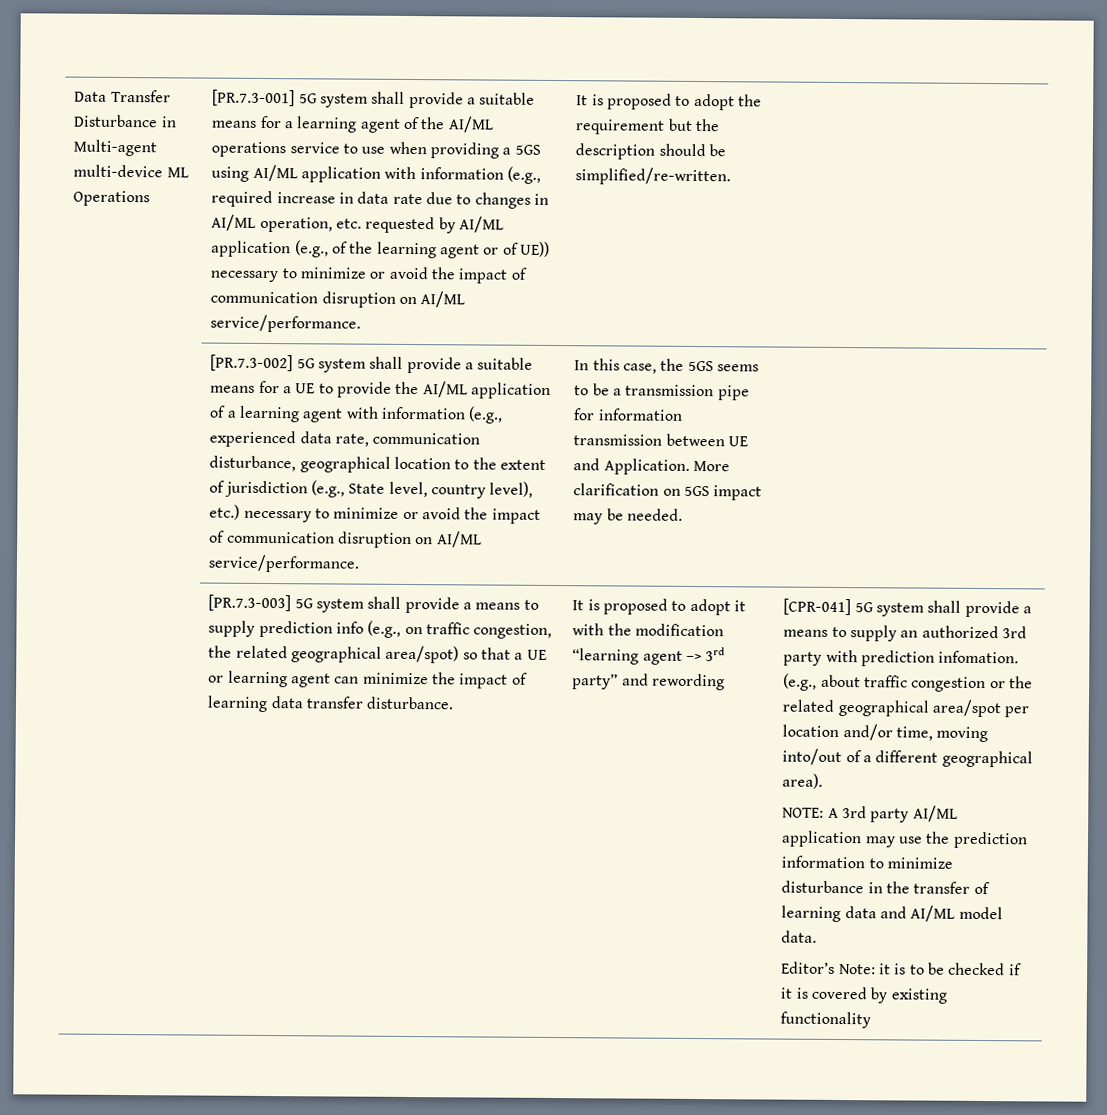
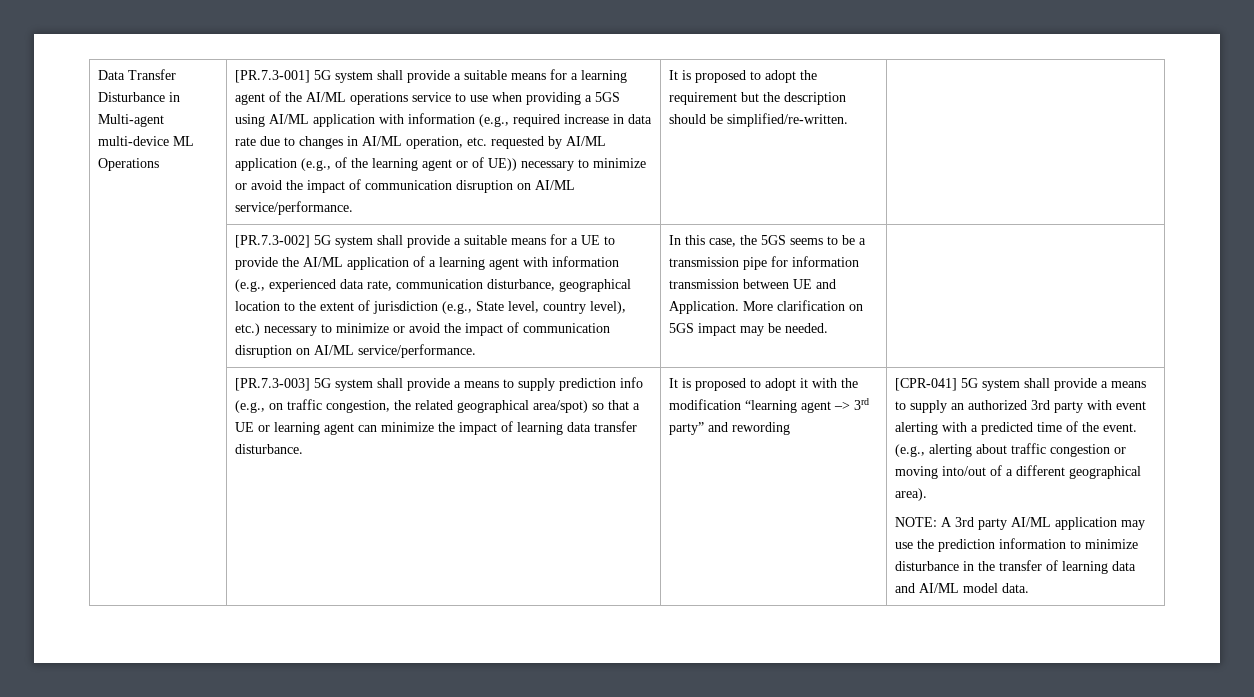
[860,650,1020,667] [783,673,1033,693] [782,699,1030,718] [782,724,933,741] prediction infomation. (e.g., about traffic congestion or the related geographical area/spot per location and/or time, -> [1116,401,1147,410] [895,421,1138,435] [895,443,1127,457] event alerting with a predicted time of the event. (e.g., alerting about traffic congestion or
[781,961,1022,976] [780,986,947,1004] [780,1011,872,1029] // Editor’s Note: it is to be checked if it is covered by existing functionality -> (1030, 588) none

